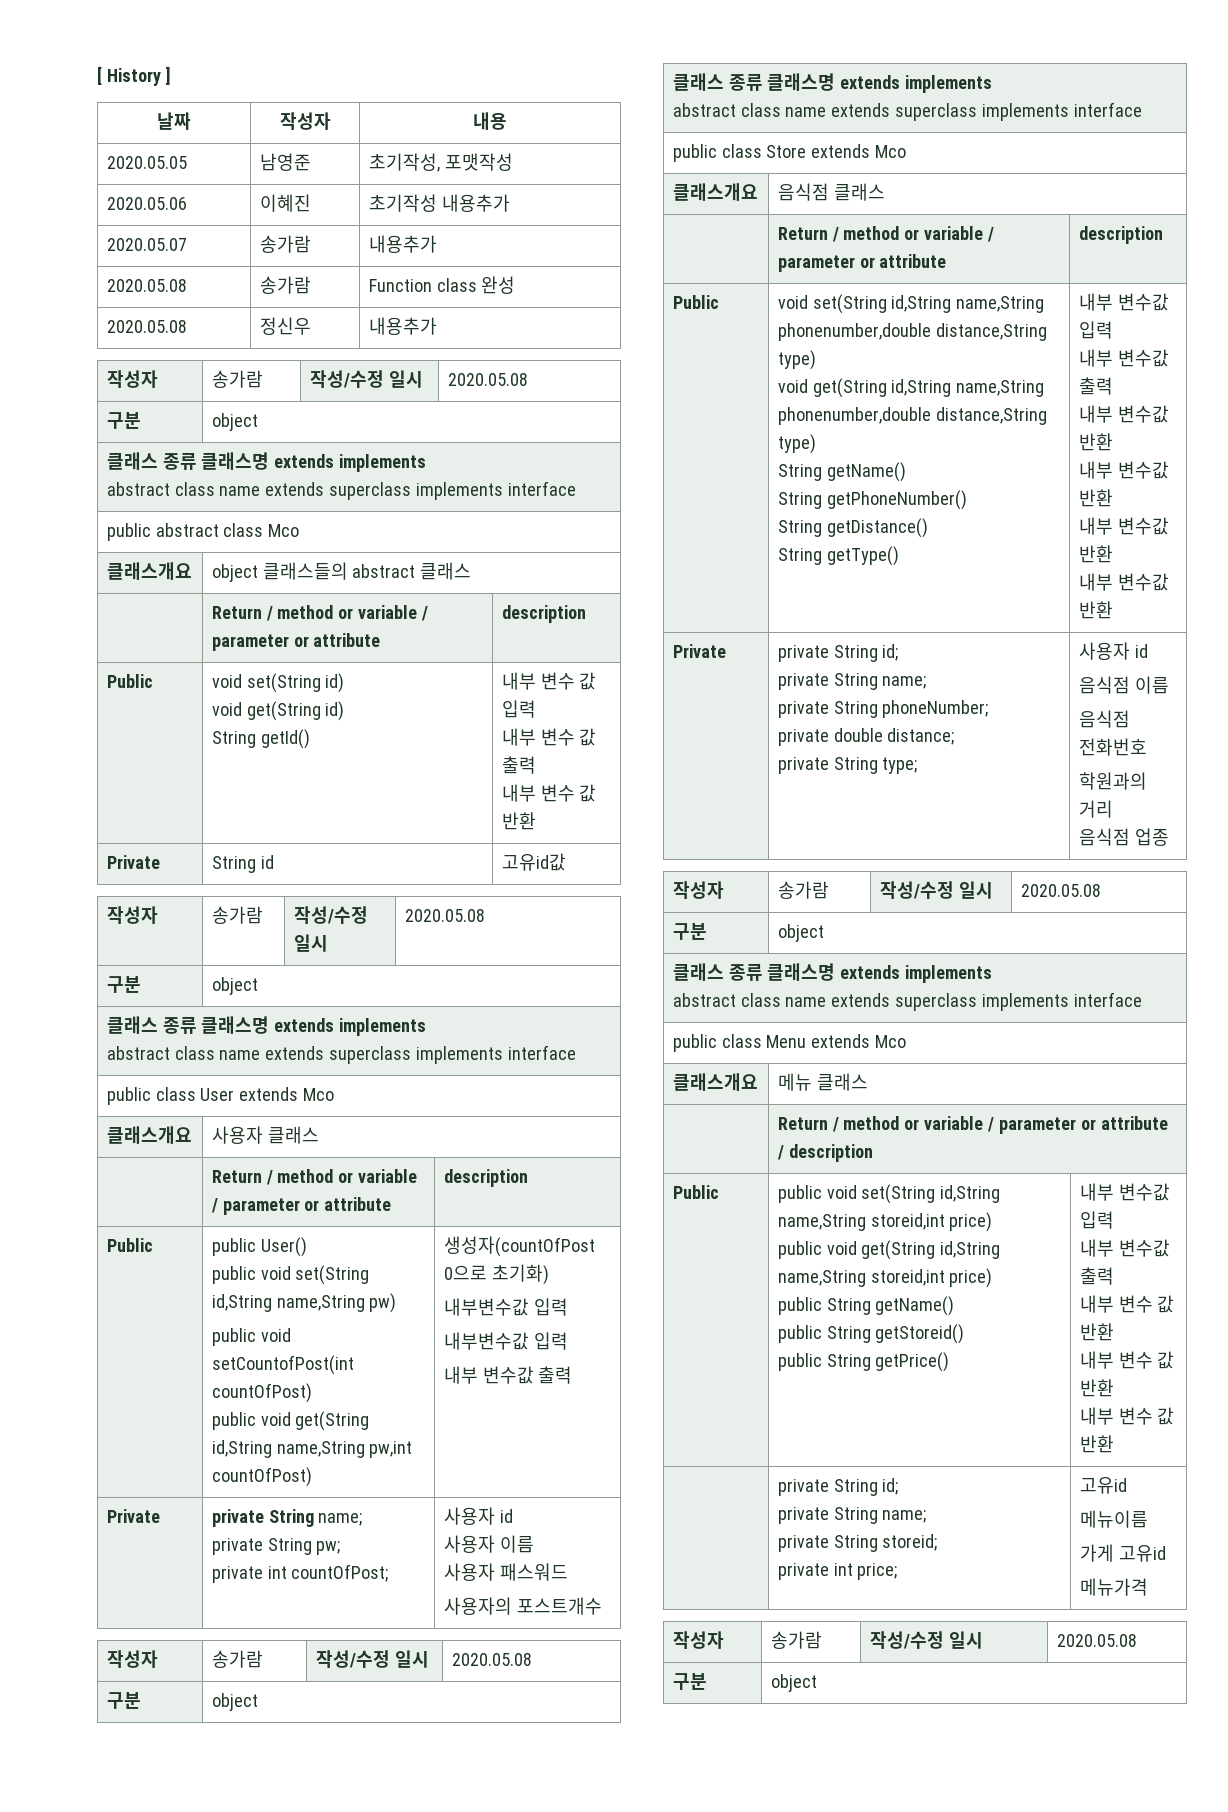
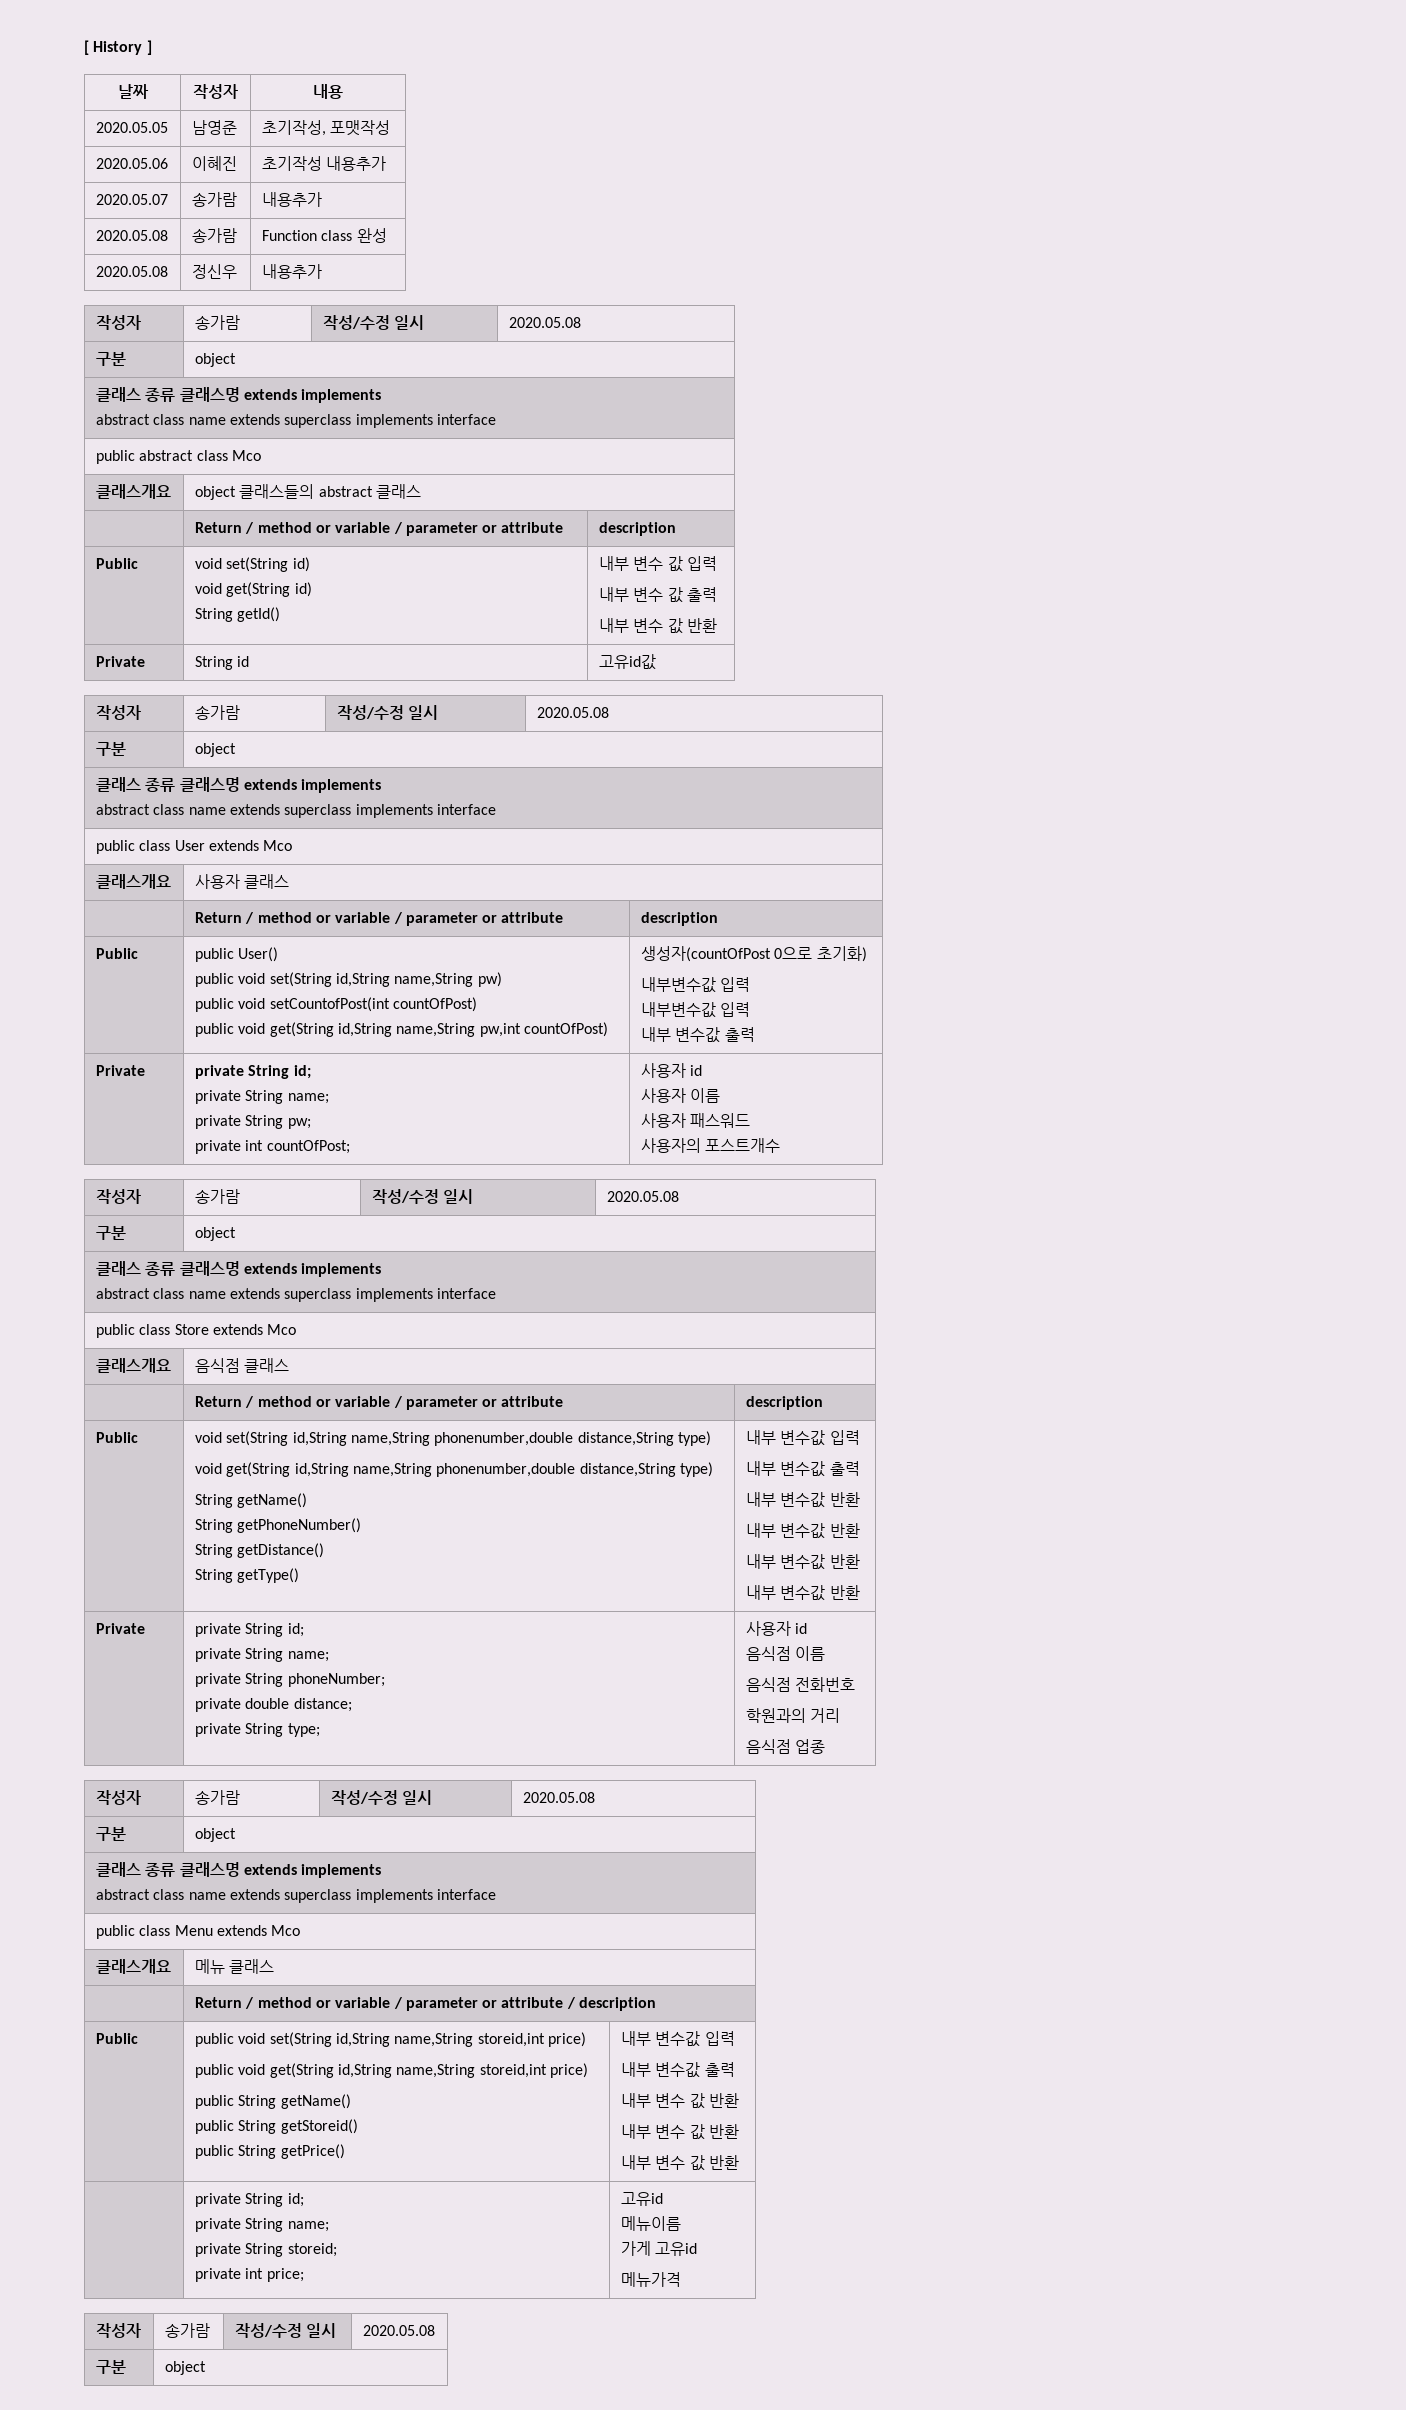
(314, 1518) none -> [293,1065,311,1079] [194,1090,284,1104] id; // private String

